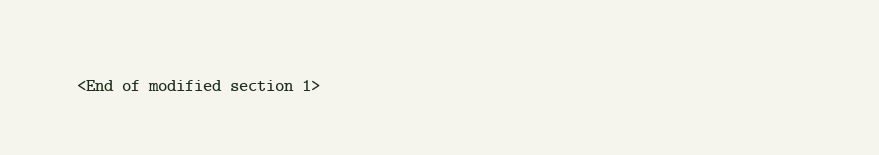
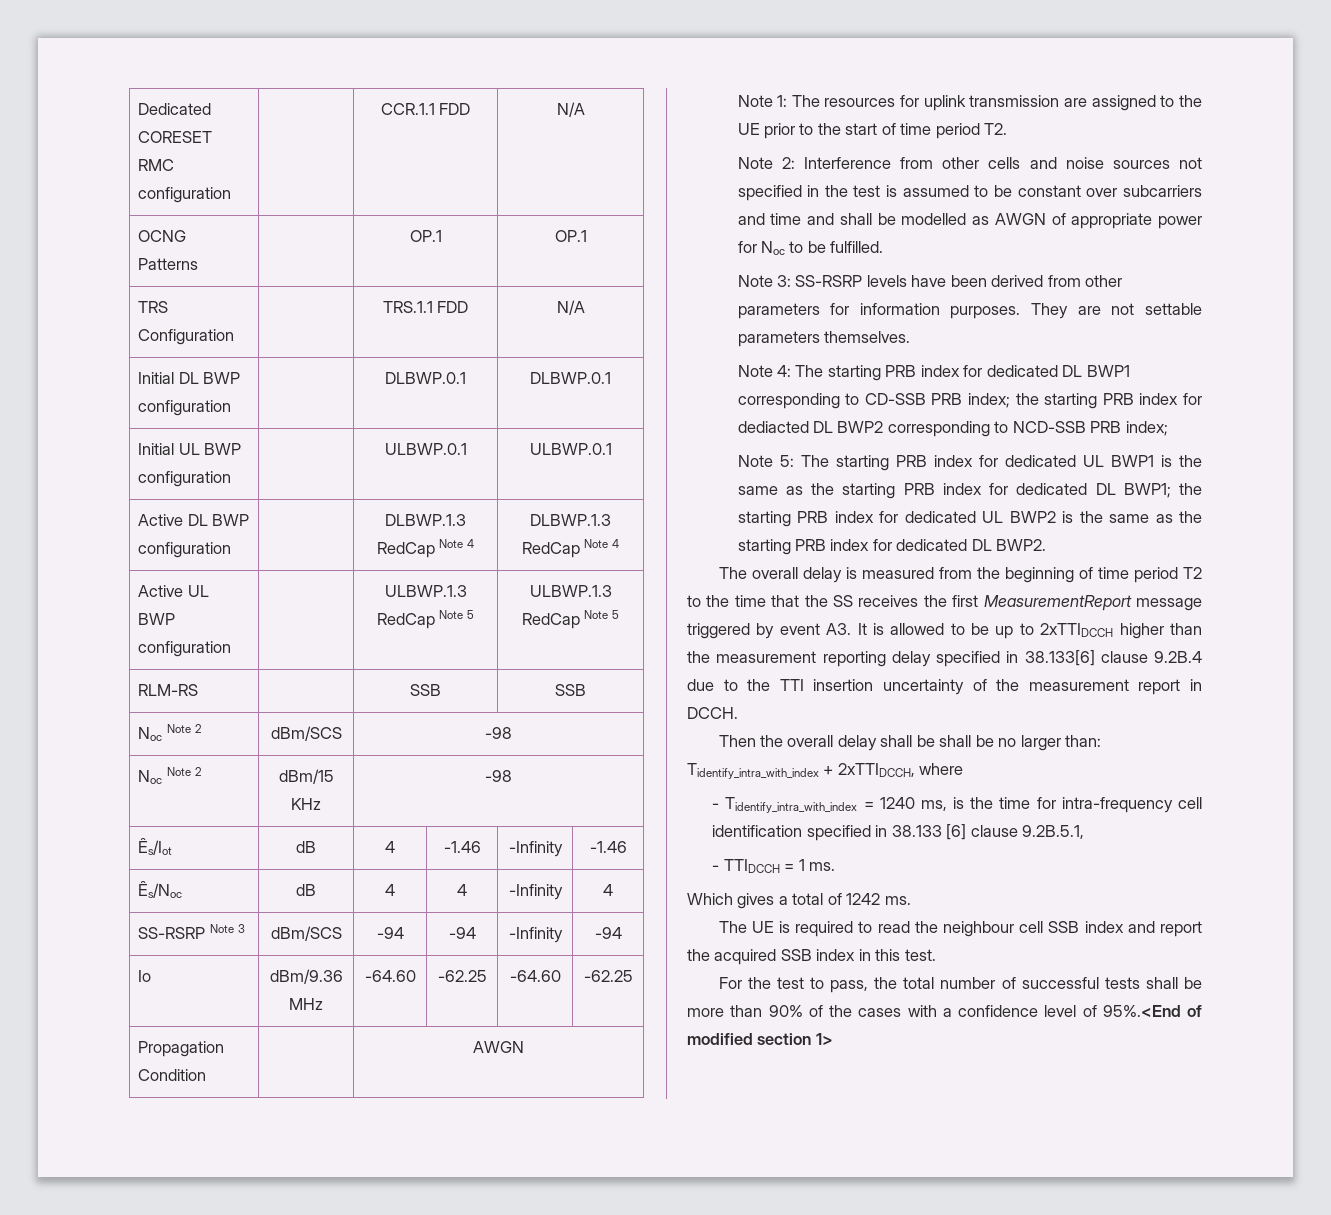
[77,80,114,91] <End -> [138,103,212,115] [138,131,213,143] [138,159,175,171] [138,187,232,203] [380,103,471,115] [556,102,585,117] [138,230,187,242] [138,258,199,270] [409,230,442,242] [554,230,587,242] [138,301,169,313] [138,329,235,345] [382,301,469,313] [556,300,585,315] [138,372,241,384] [138,400,232,416] [385,372,466,384] [530,372,611,384] [138,443,242,455] [138,471,232,487] [384,443,467,455] [529,443,612,455] [138,514,250,526] [138,542,232,558] [385,514,466,526] [376,539,475,558] [530,514,611,526] [521,539,620,558] [138,585,209,597] [138,613,176,625] [138,641,232,657] [384,585,467,597] [376,610,475,629] [529,585,612,597] [521,610,620,629] [138,684,199,696] [410,684,441,696] [555,684,586,696] [138,724,202,741] [270,726,342,741] [485,727,512,739] [138,767,202,784] [278,769,334,784] [291,798,321,810] [485,770,512,782] [138,838,173,855] [296,841,316,853] [385,841,395,853] [443,841,481,853] [508,841,563,857] [589,841,627,853] [138,881,183,898] [296,884,316,896] [385,884,395,896] [457,884,467,896] [508,884,563,900] [603,884,613,896] [138,924,246,939] [270,926,342,941] [376,927,404,939] [448,927,476,939] [508,927,563,943] [594,927,622,939] [138,970,152,982] [269,969,343,984] [289,998,323,1010] [364,970,416,982] [437,970,487,982] [509,970,561,982] [583,970,633,982] [138,1041,225,1057] [138,1069,207,1081] [473,1041,524,1053] [737,95,1202,111] [737,123,1008,139] [737,157,1202,169] [737,185,1202,201] [737,213,1202,229] [737,241,884,255] [737,275,1123,287] [737,303,1202,319] [737,331,911,347] [737,365,1130,381] [737,393,1202,409] [737,421,1168,437] [737,455,1202,471] [737,483,1202,499] [737,511,1202,527] [737,539,1047,555] [718,567,1202,583] [687,595,1202,611] [687,623,1203,639] [687,650,1202,667] [687,679,1202,695] [687,707,738,719] [718,735,1102,751] [687,763,964,779] [712,797,1202,813] [712,824,1085,841] [712,859,836,873] [687,893,911,909] [718,921,1203,937] [687,949,936,965] [718,977,1202,993] [687,1005,1181,1017] Dedicated CORESET RMC configuration | | CCR.1.1 FDD | N/A // OCNG Patterns | | OP.1 | OP.1 // TRS Configuration | | TRS.1.1 FDD | N/A // Initial DL BWP configuration | | DLBWP.0.1 | DLBWP.0.1 // Initial UL BWP configuration | | ULBWP.0.1 | ULBWP.0.1 // Active DL BWP configuration | | DLBWP.1.3 RedCap Note 4 | DLBWP.1.3 RedCap Note 4 // Active UL BWP configuration | | ULBWP.1.3 RedCap Note 5 | ULBWP.1.3 RedCap Note 5 // RLM-RS | | SSB | SSB // Noc Note 2 | dBm/SCS | -98 // Noc Note 2 | dBm/15 KHz | -98 // Ȇs/Iot | dB | 4 | -1.46 | -Infinity | -1.46 // Ȇs/Noc | dB | 4 | 4 | -Infinity | 4 // SS-RSRP Note 3 | dBm/SCS | -94 | -94 | -Infinity | -94 // Io | dBm/9.36 MHz | -64.60 | -62.25 | -64.60 | -62.25 // Propagation Condition | | AWGN // Note 1: The resources for uplink transmission are assigned to the UE prior to the start of time period T2. // Note 2: Interference from other cells and noise sources not specified in the test is assumed to be constant over subcarriers and time and shall be modelled as AWGN of appropriate power for Noc to be fulfilled. // Note 3: SS-RSRP levels have been derived from other parameters for information purposes. They are not settable parameters themselves. // Note 4: The starting PRB index for dedicated DL BWP1 corresponding to CD-SSB PRB index; the starting PRB index for dediacted DL BWP2 corresponding to NCD-SSB PRB index; // Note 5: The starting PRB index for dedicated UL BWP1 is the same as the starting PRB index for dedicated DL BWP1; the starting PRB index for dedicated UL BWP2 is the same as the starting PRB index for dedicated DL BWP2. // The overall delay is measured from the beginning of time period T2 to the time that the SS receives the first MeasurementReport message triggered by event A3. It is allowed to be up to 2xTTIDCCH higher than the measurement reporting delay specified in 38.133[6] clause 9.2B.4 due to the TTI insertion uncertainty of the measurement report in DCCH. // Then the overall delay shall be shall be no larger than: Tidentify_intra_with_index + 2xTTIDCCH, where // - Tidentify_intra_with_index = 1240 ms, is the time for intra-frequency cell identification specified in 38.133 [6] clause 9.2B.5.1, // - TTIDCCH = 1 ms. // Which gives a total of 1242 ms. // The UE is required to read the neighbour cell SSB index and report the acquired SSB index in this test. // For the test to pass, the total number of successful tests shall be more than 90% of the cases with a confidence level of 95%.<End

